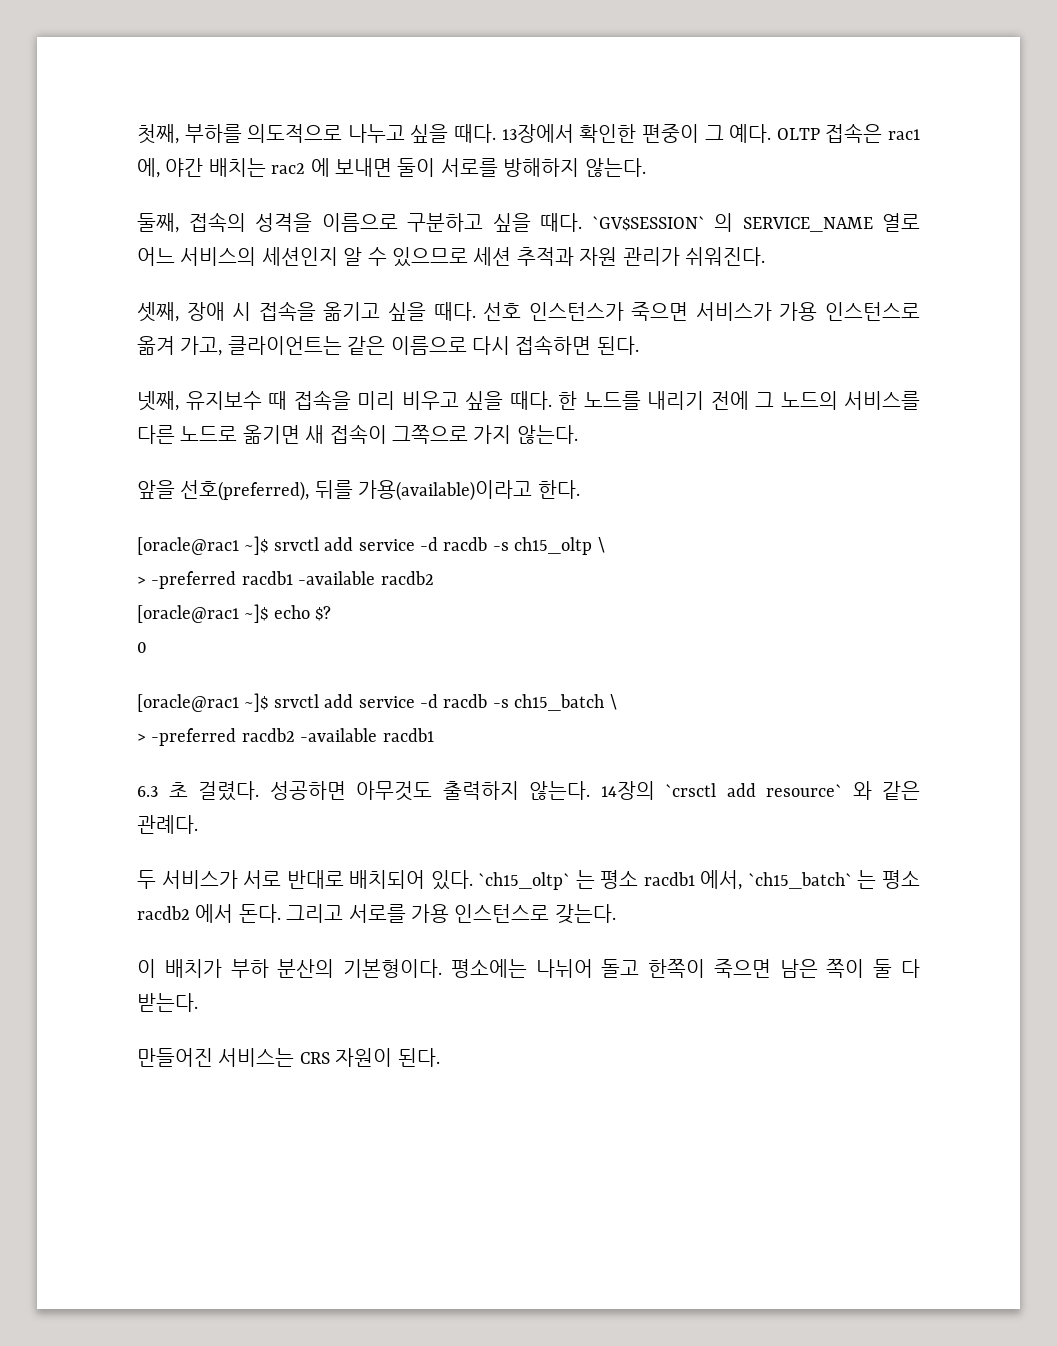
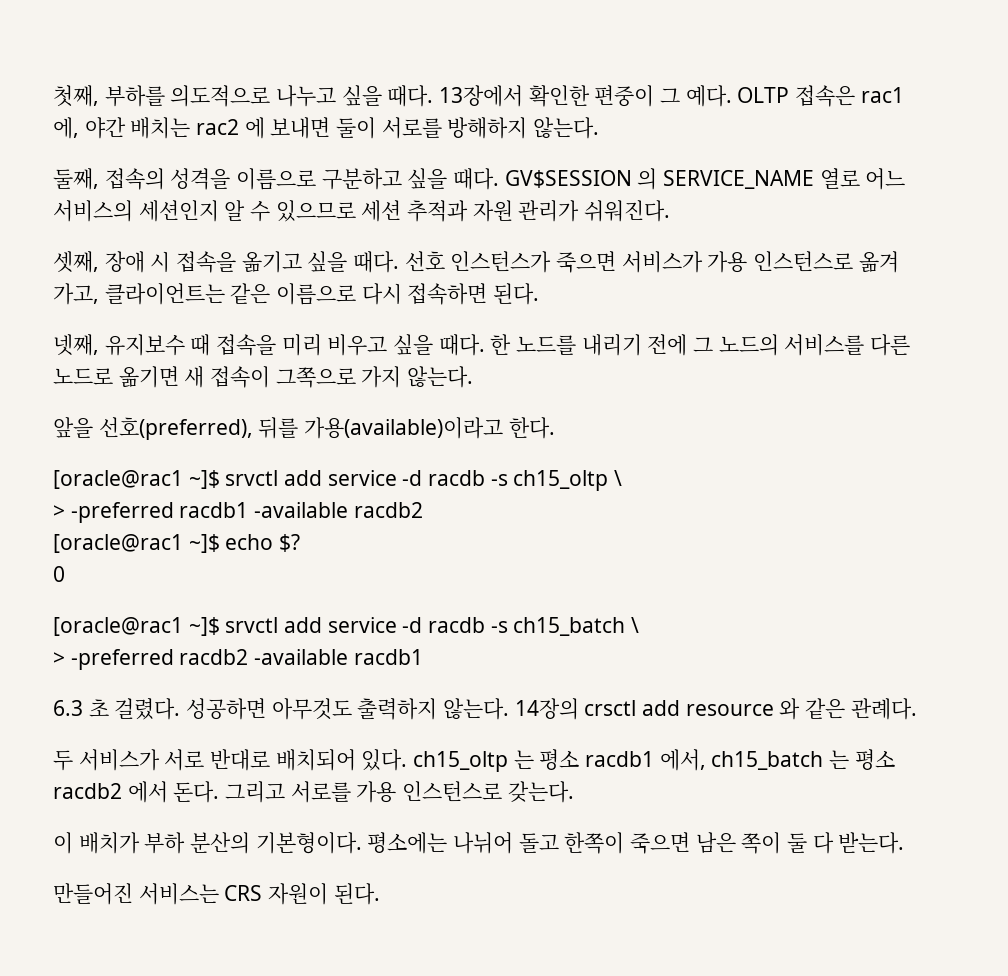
[591,216,705,231] `GV$SESSION` -> [504,170,632,188] GV$SESSION
[665,783,842,797] `crsctl add resource` -> [584,700,774,716] crsctl add resource
[478,872,571,890] `ch15_oltp` -> [413,751,509,772] ch15_oltp
[747,872,852,889] `ch15_batch` -> [711,751,824,770] ch15_batch

